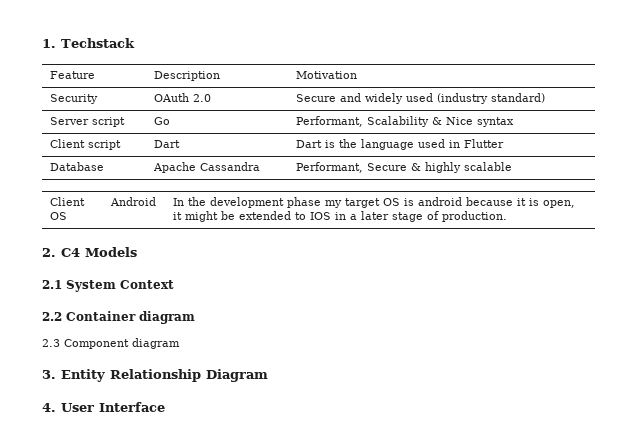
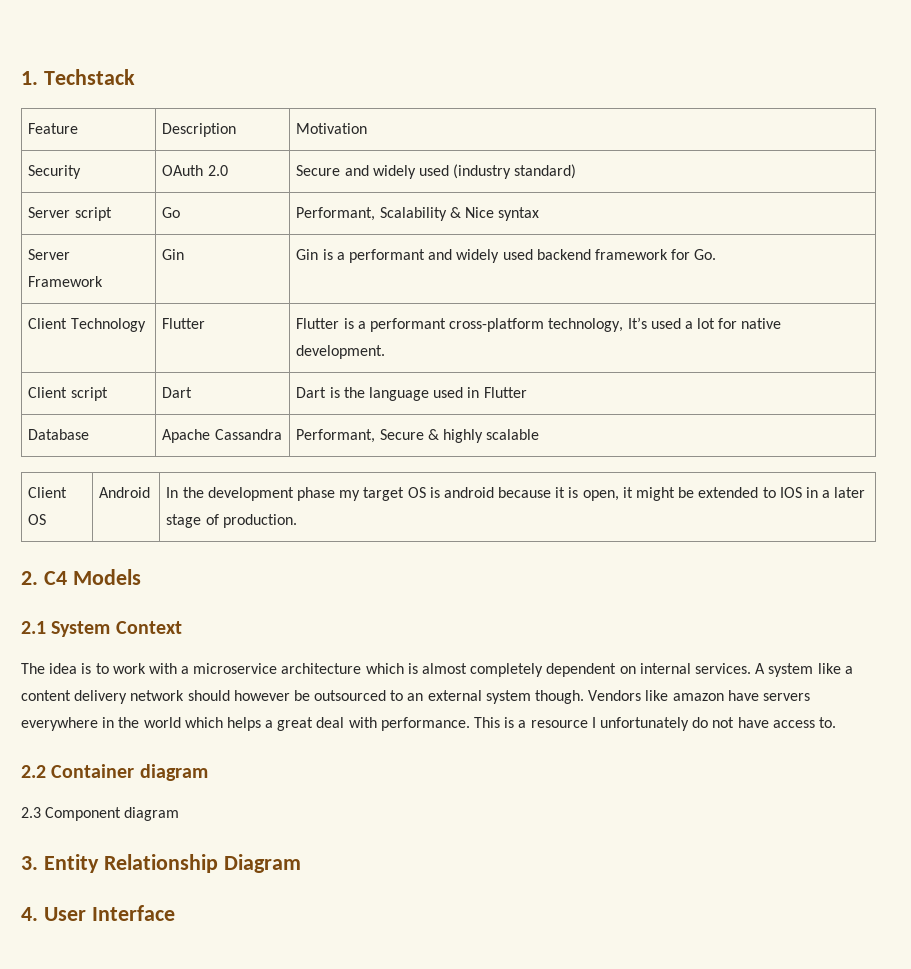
(515, 122) none -> [28,249,71,260] [28,276,104,287] [162,249,185,260] [296,249,717,263] [28,318,146,332] [162,318,206,329] [296,317,782,332] [296,345,386,359] // Server Framework | Gin | Gin is a performant and widely used backend framework for Go. // Client Technology | Flutter | Flutter is a performant cross-platform technology, It’s used a lot for native development.
(174, 284) none -> [21,663,853,677] [21,690,810,704] [21,717,836,731] // The idea is to work with a microservice architecture which is almost completely dependent on internal services. A system like a content delivery network should however be outsourced to an external system though. Vendors like amazon have servers everywhere in the world which helps a great deal with performance. This is a resource I unfortunately do not have access to.

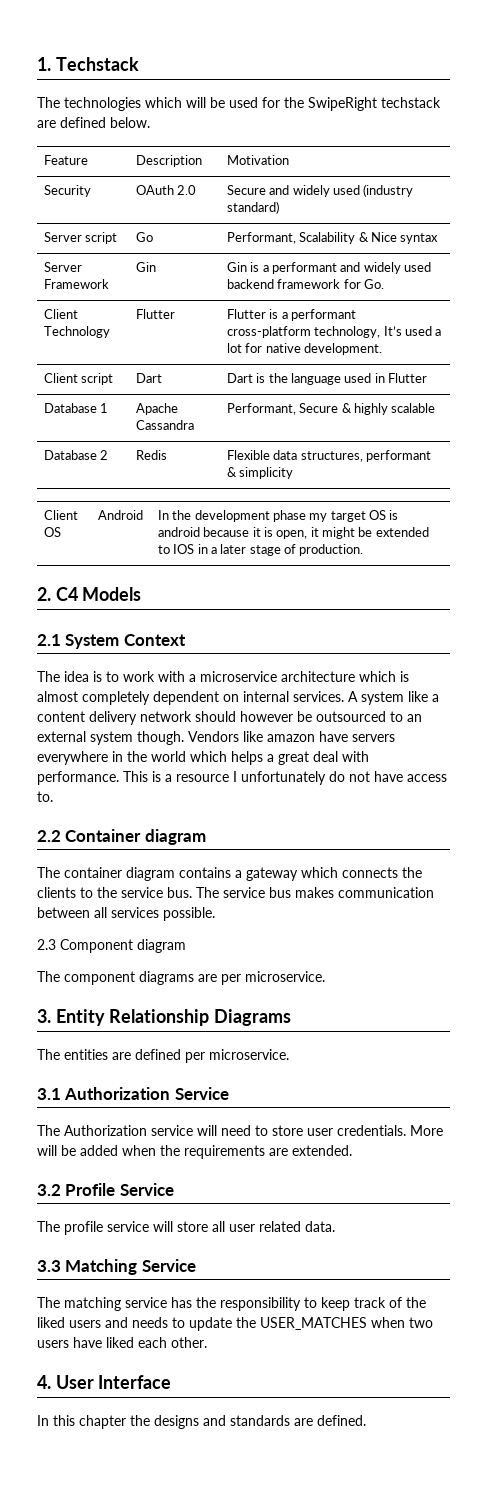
(135, 77) none -> [37,97,441,111] [37,117,150,128] // The technologies which will be used for the SwipeRight techstack are defined below.
(90, 434) none -> [100,403,109,413] 1
(540, 434) none -> [43,450,109,460] [135,450,167,460] [226,450,431,462] [226,467,294,479] // Database 2 | Redis | Flexible data structures, performant & simplicity
[21,807,180,821] [21,854,301,873] [21,905,175,921] 2.3 Component diagram // 3. Entity Relationship Diagram // 4. User Interface -> [37,867,422,881] [37,887,434,898] [37,907,215,921] [37,939,186,953] [37,971,325,985] [37,1009,292,1026] [37,1049,289,1063] [37,1087,229,1100] [37,1125,443,1136] [37,1145,352,1159] [37,1183,174,1196] [37,1221,335,1235] [37,1259,196,1275] [37,1297,426,1311] [37,1317,433,1331] [37,1337,207,1348] [37,1375,172,1389] [37,1415,366,1429] The container diagram contains a gateway which connects the clients to the service bus. The service bus makes communication between all services possible. // 2.3 Component diagram // The component diagrams are per microservice. // 3. Entity Relationship Diagrams // The entities are defined per microservice. // 3.1 Authorization Service // The Authorization service will need to store user credentials. More will be added when the requirements are extended. // 3.2 Profile Service // The profile service will store all user related data. // 3.3 Matching Service // The matching service has the responsibility to keep track of the liked users and needs to update the USER_MATCHES when two users have liked each other. // 4. User Interface // In this chapter the designs and standards are defined.

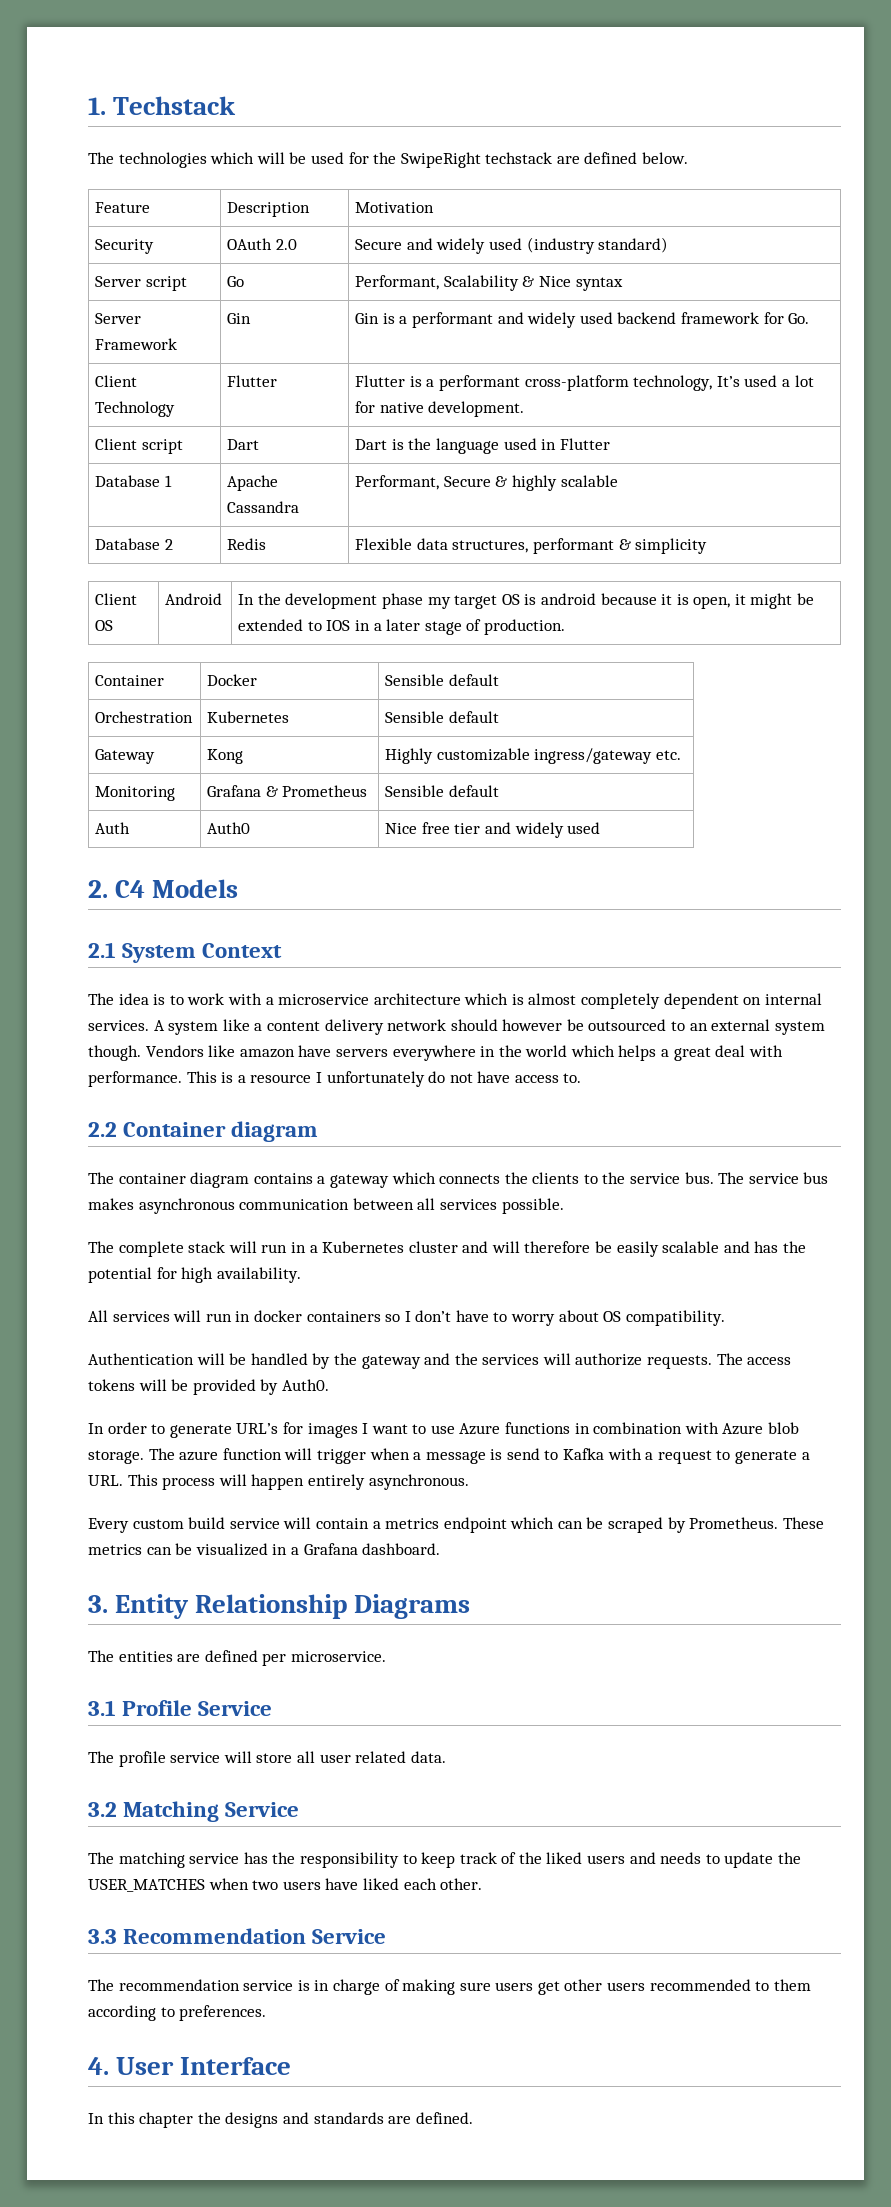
(364, 550) none -> [95,675,165,686] [207,674,258,686] [385,674,499,686] [95,711,194,723] [207,711,290,723] [385,711,499,723] [95,749,156,764] [207,749,244,764] [385,748,681,764] [95,786,176,801] [207,785,368,797] [385,785,499,797] [95,822,131,834] [207,822,251,834] [385,822,601,838] // Container | Docker | Sensible default // Orchestration | Kubernetes | Sensible default // Gateway | Kong | Highly customizable ingress/gateway etc. // Monitoring | Grafana & Prometheus | Sensible default // Auth | Auth0 | Nice free tier and widely used
(334, 892) none -> [138,1198,235,1214] asynchronous
[37,939,186,953] [37,971,325,985] 2.3 Component diagram // The component diagrams are per microservice. -> [88,1241,807,1257] [88,1267,301,1283] [88,1310,725,1326] [88,1353,792,1369] [88,1379,329,1395] [88,1422,800,1438] [88,1448,810,1464] [88,1474,469,1490] [88,1517,824,1533] [88,1543,441,1556] The complete stack will run in a Kubernetes cluster and will therefore be easily scalable and has the potential for high availability. // All services will run in docker containers so I don’t have to worry about OS compatibility. // Authentication will be handled by the gateway and the services will authorize requests. The access tokens will be provided by Auth0. // In order to generate URL’s for images I want to use Azure functions in combination with Azure blob storage. The azure function will trigger when a message is send to Kafka with a request to generate a URL. This process will happen entirely asynchronous. // Every custom build service will contain a metrics endpoint which can be scraped by Prometheus. These metrics can be visualized in a Grafana dashboard.
[64,1087,229,1100] [37,1125,443,1136] [37,1145,352,1159] [37,1184,61,1196] Authorization Service // The Authorization service will need to store user credentials. More will be added when the requirements are extended. // 3.2 -> (116, 1708) none
[37,1260,61,1272] 3.3 -> [88,1802,117,1817] 3.2
(207, 1342) none -> [88,1928,387,1944] [88,1979,811,1995] [88,2005,267,2021] // 3.3 Recommendation Service // The recommendation service is in charge of making sure users get other users recommended to them according to preferences.

